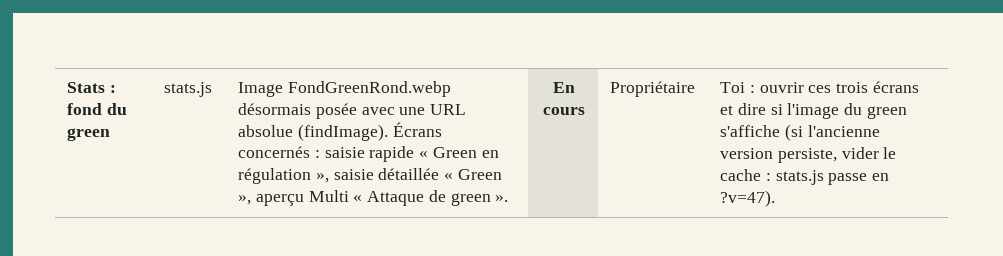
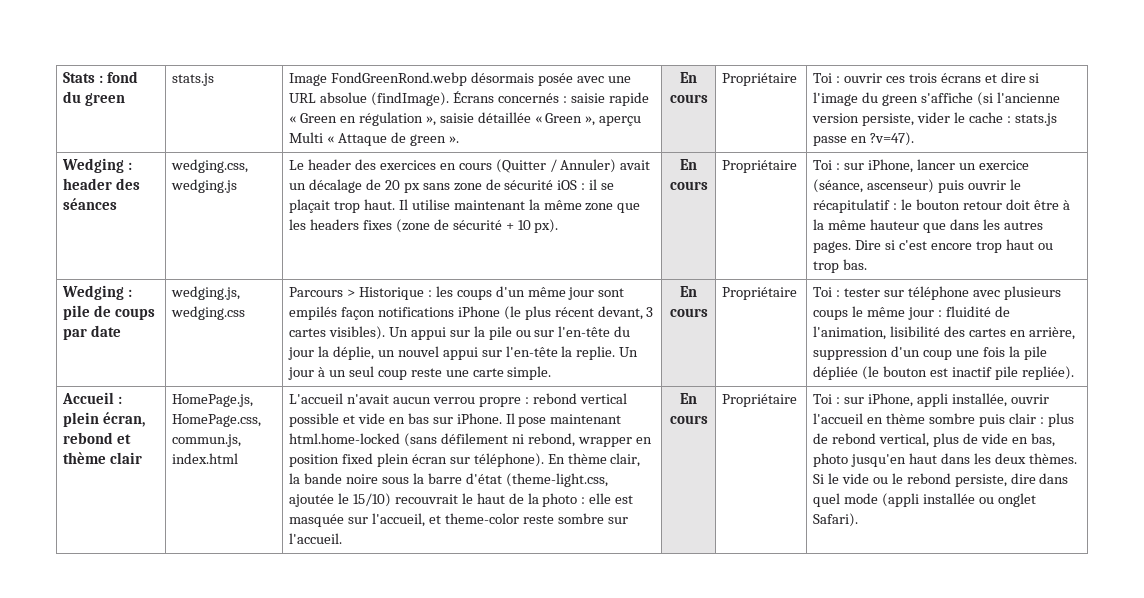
(776, 198) none -> [62,158,133,173] [63,178,141,190] [63,198,118,210] [171,159,249,173] [171,179,238,193] [289,159,651,173] [289,179,615,193] [289,199,641,213] [289,219,559,233] [680,159,697,170] [669,181,708,190] [722,160,798,173] [813,159,1029,173] [813,179,1021,193] [813,199,1070,213] [813,219,1043,233] [813,239,1053,253] [813,259,868,273] [62,285,133,300] [63,305,155,320] [63,325,122,340] [171,286,241,300] [171,306,246,320] [289,286,625,300] [289,306,654,320] [289,326,631,340] [288,346,639,360] [288,366,552,380] [680,286,697,297] [669,308,708,317] [722,287,798,300] [813,286,1061,300] [813,306,1010,320] [813,326,1075,340] [813,346,1047,360] [813,366,1074,380] [62,392,123,404] [63,412,146,427] [63,432,132,444] [63,452,143,464] [172,394,254,407] [172,414,262,427] [172,434,242,447] [172,453,239,464] [289,393,627,407] [289,413,622,427] [289,433,652,447] [289,453,641,467] [289,473,608,487] [289,493,634,507] [289,513,628,527] [289,533,343,544] [680,393,697,404] [669,415,708,424] [722,394,798,407] [813,393,1049,407] [813,413,1074,427] [813,433,1055,447] [813,453,1077,467] [813,473,1069,487] [813,493,1036,507] [813,513,859,527] // Wedging : header des séances | wedging.css, wedging.js | Le header des exercices en cours (Quitter / Annuler) avait un décalage de 20 px sans zone de sécurité iOS : il se plaçait trop haut. Il utilise maintenant la même zone que les headers fixes (zone de sécurité + 10 px). | En cours | Propriétaire | Toi : sur iPhone, lancer un exercice (séance, ascenseur) puis ouvrir le récapitulatif : le bouton retour doit être à la même hauteur que dans les autres pages. Dire si c'est encore trop haut ou trop bas. // Wedging : pile de coups par date | wedging.js, wedging.css | Parcours > Historique : les coups d'un même jour sont empilés façon notifications iPhone (le plus récent devant, 3 cartes visibles). Un appui sur la pile ou sur l'en-tête du jour la déplie, un nouvel appui sur l'en-tête la replie. Un jour à un seul coup reste une carte simple. | En cours | Propriétaire | Toi : tester sur téléphone avec plusieurs coups le même jour : fluidité de l'animation, lisibilité des cartes en arrière, suppression d'un coup une fois la pile dépliée (le bouton est inactif pile repliée). // Accueil : plein écran, rebond et thème clair | HomePage.js, HomePage.css, commun.js, index.html | L'accueil n'avait aucun verrou propre : rebond vertical possible et vide en bas sur iPhone. Il pose maintenant html.home-locked (sans défilement ni rebond, wrapper en position fixed plein écran sur téléphone). En thème clair, la bande noire sous la barre d'état (theme-light.css, ajoutée le 15/10) recouvrait le haut de la photo : elle est masquée sur l'accueil, et theme-color reste sombre sur l'accueil. | En cours | Propriétaire | Toi : sur iPhone, appli installée, ouvrir l'accueil en thème sombre puis clair : plus de rebond vertical, plus de vide en bas, photo jusqu'en haut dans les deux thèmes. Si le vide ou le rebond persiste, dire dans quel mode (appli installée ou onglet Safari).

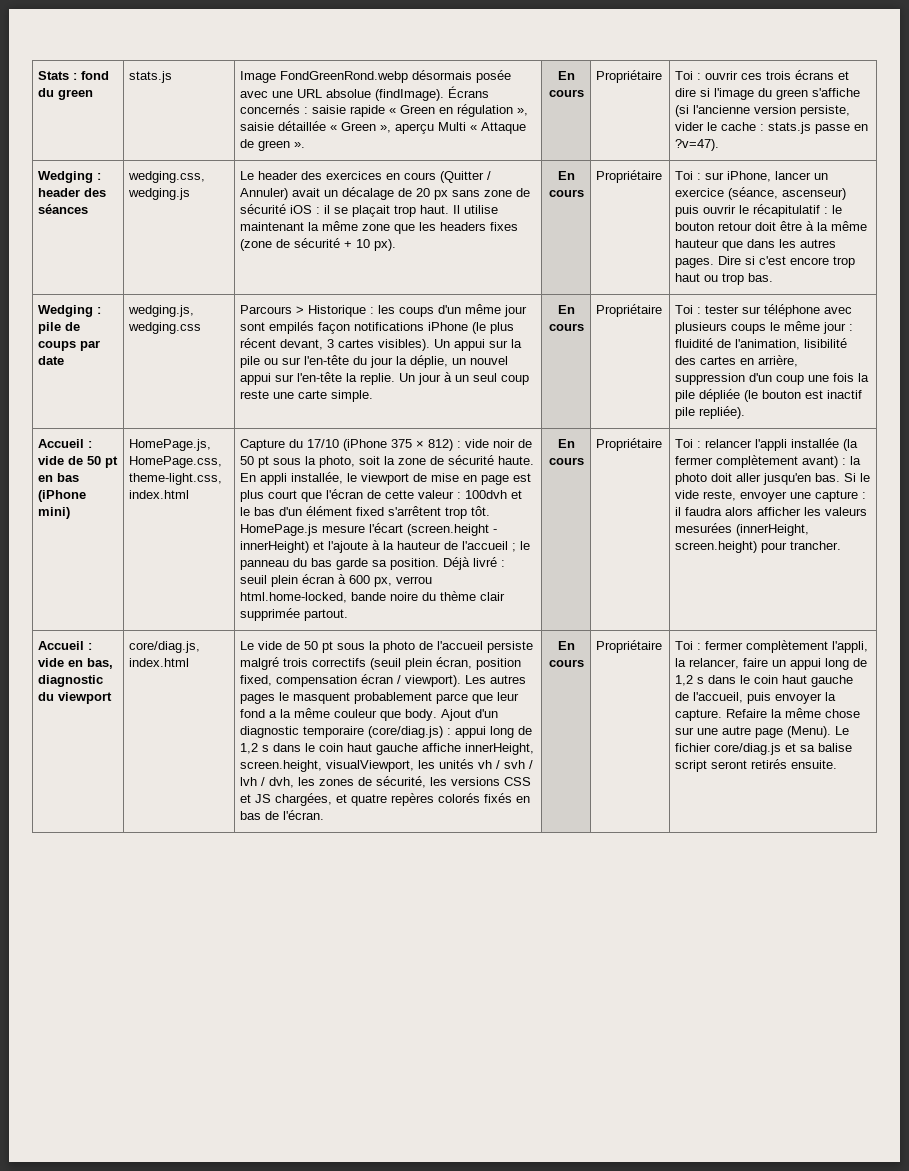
[63,412,146,427] [63,432,132,444] [63,452,143,464] plein écran, rebond et thème clair -> [38,456,119,468] [38,473,80,482] [38,490,87,502] [38,507,71,519] vide de 50 pt en bas (iPhone mini)
[172,434,242,447] [172,453,239,464] [289,393,627,407] [289,413,622,427] [289,433,652,447] [289,453,641,467] [289,473,608,487] [289,493,634,507] [289,513,628,527] [289,533,343,544] [680,393,697,404] [669,415,708,424] [722,394,798,407] [813,393,1049,407] [813,413,1074,427] [813,433,1055,447] [813,453,1077,467] [813,473,1069,487] [813,493,1036,507] [813,513,859,527] commun.js, index.html | L'accueil n'avait aucun verrou propre : rebond vertical possible et vide en bas sur iPhone. Il pose maintenant html.home-locked (sans défilement ni rebond, wrapper en position fixed plein écran sur téléphone). En thème clair, la bande noire sous la barre d'état (theme-light.css, ajoutée le 15/10) recouvrait le haut de la photo : elle est masquée sur l'accueil, et theme-color reste sombre sur l'accueil. | En cours | Propriétaire | Toi : sur iPhone, appli installée, ouvrir l'accueil en thème sombre puis clair : plus de rebond vertical, plus de vide en bas, photo jusqu'en haut dans les deux thèmes. Si le vide ou le rebond persiste, dire dans quel mode (appli installée ou onglet Safari). -> [129,473,223,485] [129,490,190,499] [240,439,533,451] [240,455,535,468] [240,472,532,485] [240,489,523,502] [240,506,491,519] [240,523,498,536] [240,540,531,553] [240,557,506,570] [240,574,433,587] [240,591,506,603] [240,608,349,621] [557,439,575,448] [548,457,584,465] [596,438,663,451] [675,438,859,451] [675,455,862,468] [675,473,871,485] [675,490,867,502] [675,507,868,516] [675,523,810,536] [675,541,842,553] [38,641,93,650] [38,658,114,669] [38,675,104,687] [38,692,113,704] [129,641,201,653] [129,658,190,667] [240,641,534,653] [240,657,522,670] [240,674,527,687] [240,692,520,704] [240,708,499,721] [240,726,533,738] [240,743,535,755] [240,759,534,772] [240,776,532,788] [240,793,531,806] [240,810,325,820] [557,641,575,650] [548,659,584,667] [596,640,663,653] [675,640,869,653] [675,658,868,670] [675,675,854,687] [675,692,837,704] [675,708,861,721] [675,726,850,738] [675,743,853,755] [675,759,838,772] theme-light.css, index.html | Capture du 17/10 (iPhone 375 × 812) : vide noir de 50 pt sous la photo, soit la zone de sécurité haute. En appli installée, le viewport de mise en page est plus court que l'écran de cette valeur : 100dvh et le bas d'un élément fixed s'arrêtent trop tôt. HomePage.js mesure l'écart (screen.height - innerHeight) et l'ajoute à la hauteur de l'accueil ; le panneau du bas garde sa position. Déjà livré : seuil plein écran à 600 px, verrou html.home-locked, bande noire du thème clair supprimée partout. | En cours | Propriétaire | Toi : relancer l'appli installée (la fermer complètement avant) : la photo doit aller jusqu'en bas. Si le vide reste, envoyer une capture : il faudra alors afficher les valeurs mesurées (innerHeight, screen.height) pour trancher. // Accueil : vide en bas, diagnostic du viewport | core/diag.js, index.html | Le vide de 50 pt sous la photo de l'accueil persiste malgré trois correctifs (seuil plein écran, position fixed, compensation écran / viewport). Les autres pages le masquent probablement parce que leur fond a la même couleur que body. Ajout d'un diagnostic temporaire (core/diag.js) : appui long de 1,2 s dans le coin haut gauche affiche innerHeight, screen.height, visualViewport, les unités vh / svh / lvh / dvh, les zones de sécurité, les versions CSS et JS chargées, et quatre repères colorés fixés en bas de l'écran. | En cours | Propriétaire | Toi : fermer complètement l'appli, la relancer, faire un appui long de 1,2 s dans le coin haut gauche de l'accueil, puis envoyer la capture. Refaire la même chose sur une autre page (Menu). Le fichier core/diag.js et sa balise script seront retirés ensuite.

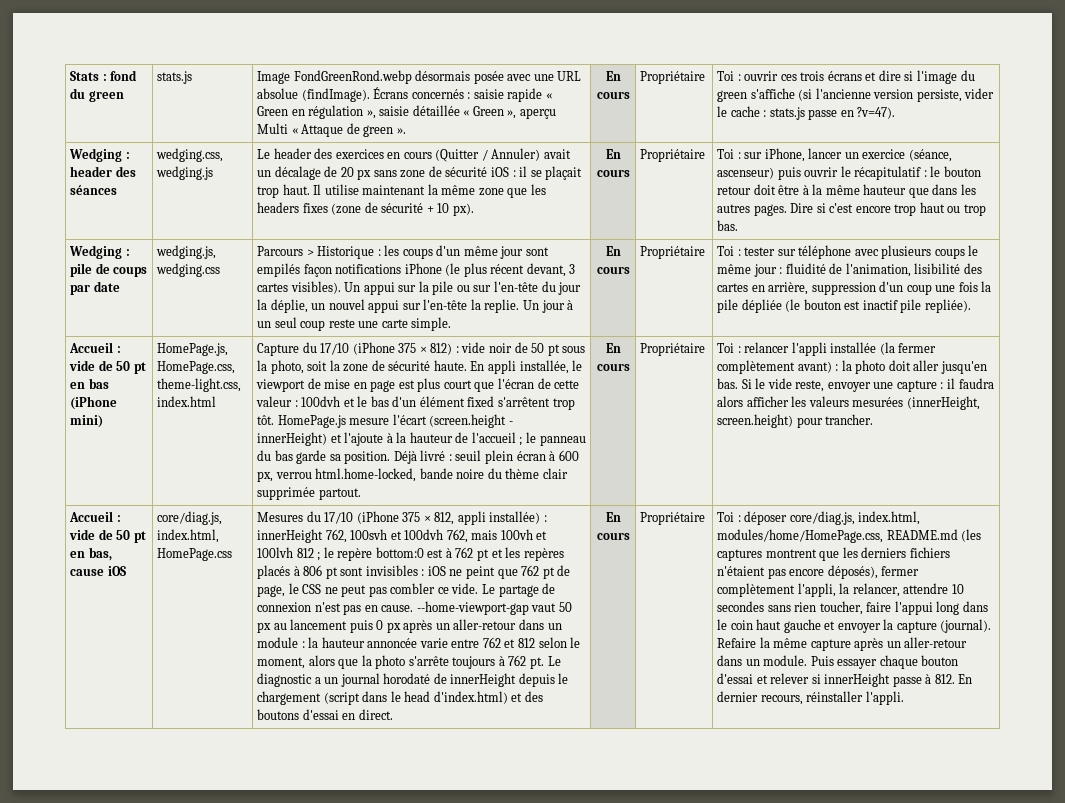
[68,658,114,669] [38,675,104,687] [38,692,113,704] [129,641,201,653] [129,658,190,667] [240,641,534,653] [240,657,522,670] [240,674,527,687] [240,692,520,704] [240,708,499,721] [240,726,533,738] [240,743,535,755] [240,759,534,772] [240,776,532,788] [240,793,531,806] [240,810,325,820] [557,641,575,650] [548,659,584,667] [596,640,663,653] [675,641,702,650] en bas, diagnostic du viewport | core/diag.js, index.html | Le vide de 50 pt sous la photo de l'accueil persiste malgré trois correctifs (seuil plein écran, position fixed, compensation écran / viewport). Les autres pages le masquent probablement parce que leur fond a la même couleur que body. Ajout d'un diagnostic temporaire (core/diag.js) : appui long de 1,2 s dans le coin haut gauche affiche innerHeight, screen.height, visualViewport, les unités vh / svh / lvh / dvh, les zones de sécurité, les versions CSS et JS chargées, et quatre repères colorés fixés en bas de l'écran. | En cours | Propriétaire | Toi : -> [98,529,146,543] [70,547,112,561] [70,566,126,576] [157,511,223,525] [157,529,220,543] [157,548,233,561] [257,511,547,525] [257,529,548,543] [257,547,564,561] [257,565,571,579] [257,583,556,597] [257,601,572,615] [257,619,562,633] [257,637,581,648] [257,655,561,669] [257,673,569,687] [257,691,543,705] [257,709,393,720] [605,512,621,522] [596,532,630,540] [640,512,706,525] [717,511,921,525] [717,529,982,543] [717,547,950,561] [717,565,878,579] de 50 pt en bas, cause iOS | core/diag.js, index.html, HomePage.css | Mesures du 17/10 (iPhone 375 × 812, appli installée) : innerHeight 762, 100svh et 100dvh 762, mais 100vh et 100lvh 812 ; le repère bottom:0 est à 762 pt et les repères placés à 806 pt sont invisibles : iOS ne peint que 762 pt de page, le CSS ne peut pas combler ce vide. Le partage de connexion n'est pas en cause. --home-viewport-gap vaut 50 px au lancement puis 0 px après un aller-retour dans un module : la hauteur annoncée varie entre 762 et 812 selon le moment, alors que la photo s'arrête toujours à 762 pt. Le diagnostic a un journal horodaté de innerHeight depuis le chargement (script dans le head d'index.html) et des boutons d'essai en direct. | En cours | Propriétaire | Toi : déposer core/diag.js, index.html, modules/home/HomePage.css, README.md (les captures montrent que les derniers fichiers n'étaient pas encore déposés),
[743,658,868,670] [675,675,854,687] [675,692,837,704] [675,708,861,721] [675,726,850,738] [675,743,853,755] [675,759,838,772] faire un appui long de 1,2 s dans le coin haut gauche de l'accueil, puis envoyer la capture. Refaire la même chose sur une autre page (Menu). Le fichier core/diag.js et sa balise script seront retirés ensuite. -> [903,583,964,594] [717,601,988,615] [717,619,992,633] [717,637,968,651] [717,655,959,669] [717,673,973,687] [717,691,904,705] attendre 10 secondes sans rien toucher, faire l'appui long dans le coin haut gauche et envoyer la capture (journal). Refaire la même capture après un aller-retour dans un module. Puis essayer chaque bouton d'essai et relever si innerHeight passe à 812. En dernier recours, réinstaller l'appli.

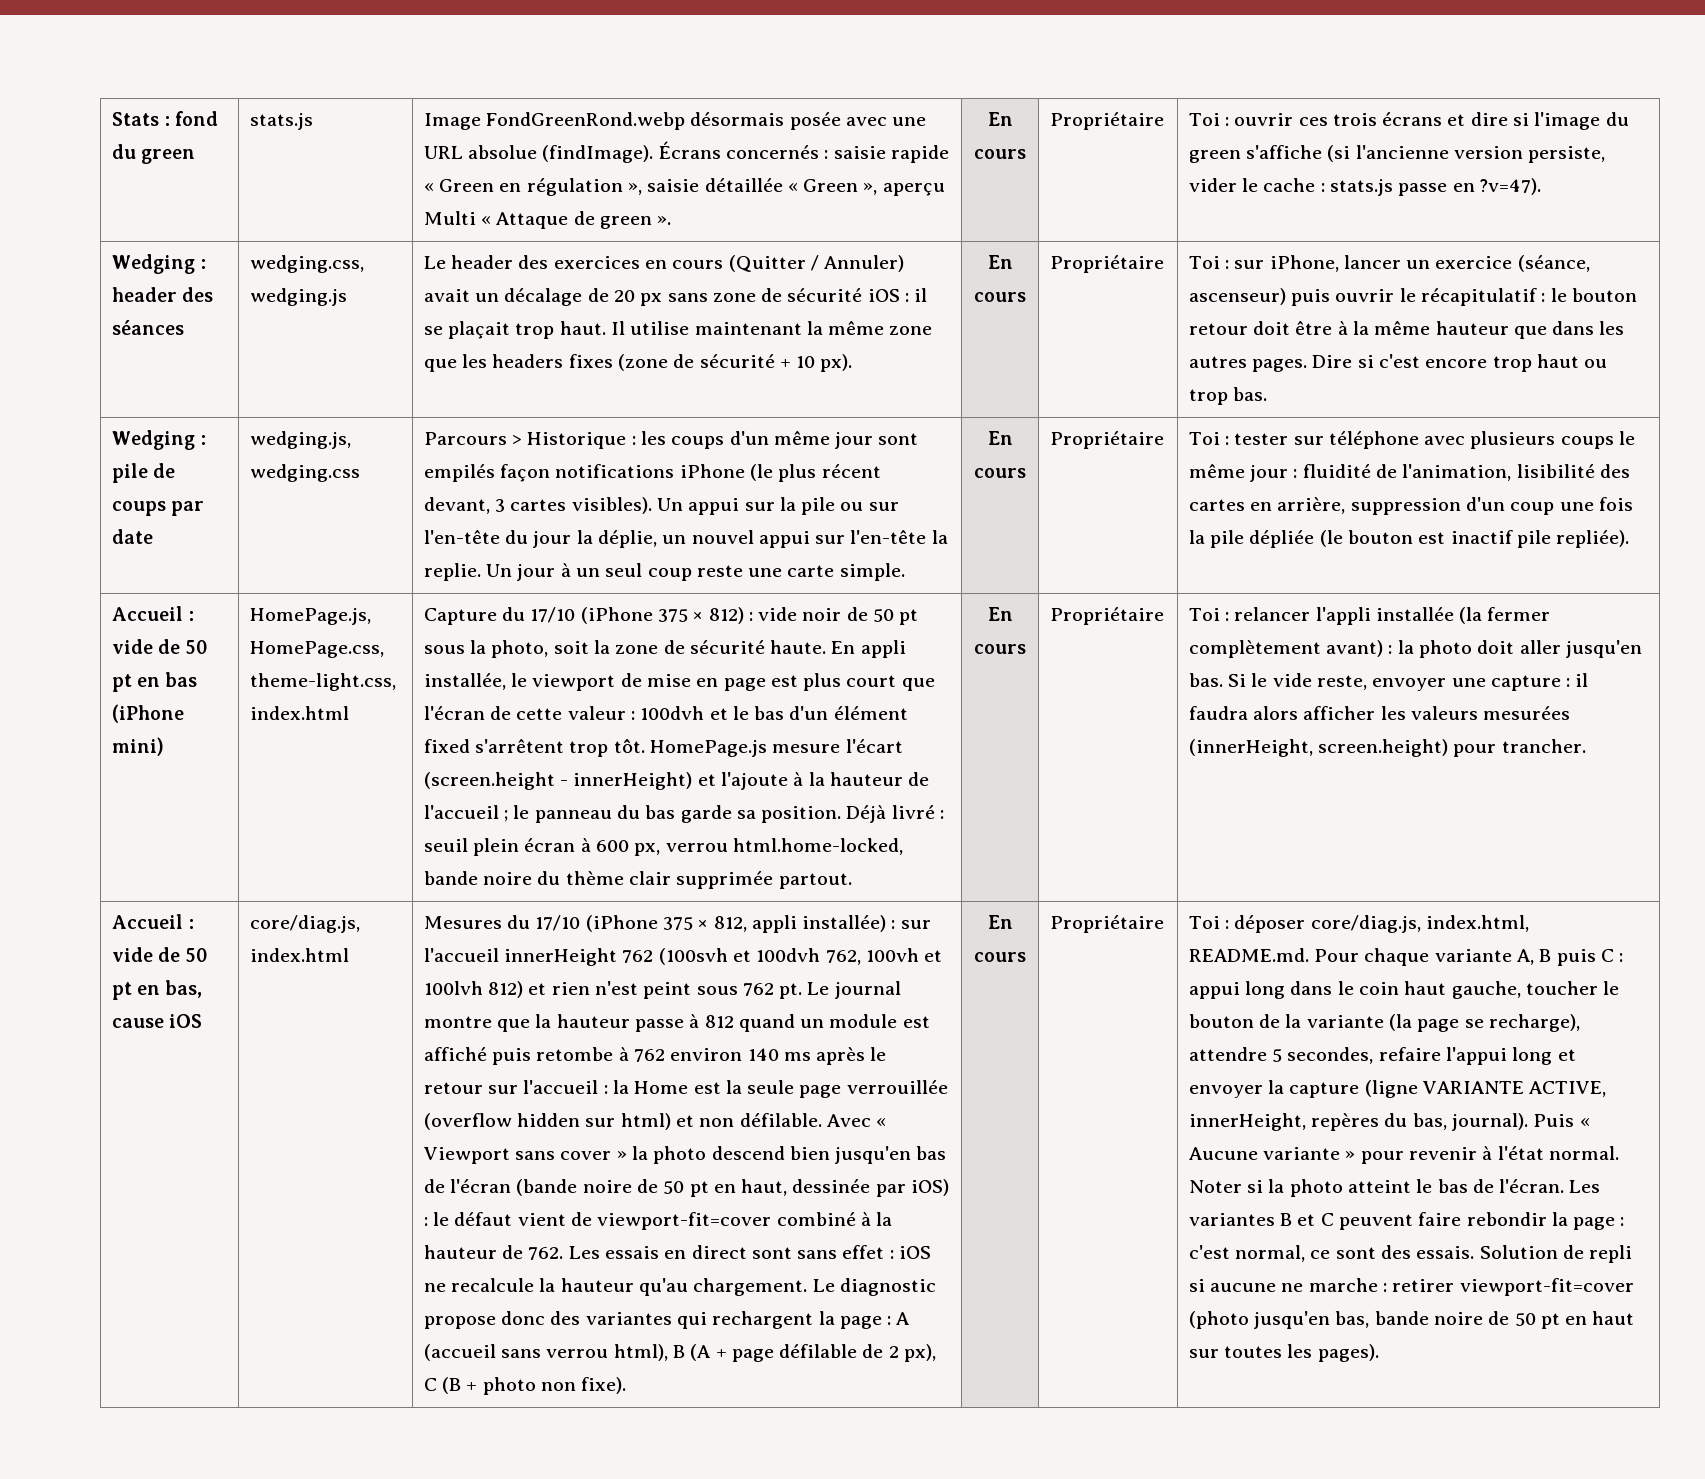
[157,529,220,543] [157,548,233,561] index.html, HomePage.css -> [249,948,349,962] index.html
[257,529,388,543] innerHeight 762, 100svh -> [900,920,931,929] [423,948,728,966] sur l'accueil innerHeight 762 (100svh
[471,530,498,540] mais -> (861, 957) none
[296,547,564,561] [257,565,571,579] [257,583,556,597] [257,601,572,615] [257,619,562,633] [257,637,581,648] [257,655,561,669] [257,673,569,687] [257,691,543,705] [257,709,393,720] 812 ; le repère bottom:0 est à 762 pt et les repères placés à 806 pt sont invisibles : iOS ne peint que 762 pt de page, le CSS ne peut pas combler ce vide. Le partage de connexion n'est pas en cause. --home-viewport-gap vaut 50 px au lancement puis 0 px après un aller-retour dans un module : la hauteur annoncée varie entre 762 et 812 selon le moment, alors que la photo s'arrête toujours à 762 pt. Le diagnostic a un journal horodaté de innerHeight depuis le chargement (script dans le head d'index.html) et des boutons d'essai en direct. -> [488,981,901,999] [423,1014,930,1032] [423,1047,887,1065] [423,1080,948,1098] [423,1113,887,1130] [422,1146,947,1164] [423,1179,949,1197] [423,1212,893,1230] [423,1245,931,1260] [423,1278,936,1296] [423,1311,911,1329] [423,1344,936,1362] [423,1377,627,1395] 812) et rien n'est peint sous 762 pt. Le journal montre que la hauteur passe à 812 quand un module est affiché puis retombe à 762 environ 140 ms après le retour sur l'accueil : la Home est la seule page verrouillée (overflow hidden sur html) et non défilable. Avec « Viewport sans cover » la photo descend bien jusqu'en bas de l'écran (bande noire de 50 pt en haut, dessinée par iOS) : le défaut vient de viewport-fit=cover combiné à la hauteur de 762. Les essais en direct sont sans effet : iOS ne recalcule la hauteur qu'au chargement. Le diagnostic propose donc des variantes qui rechargent la page : A (accueil sans verrou html), B (A + page défilable de 2 px), C (B + photo non fixe).
[717,529,982,543] [717,547,950,561] [717,565,920,579] [717,583,964,597] [717,601,933,615] modules/home/HomePage.css, README.md (les captures montrent que les derniers fichiers n'étaient pas encore déposés), fermer complètement l'appli, la relancer, attendre 10 secondes sans rien toucher, faire l'appui -> [1188,948,1624,966] [1188,982,1240,999] README.md. Pour chaque variante A, B puis C : appui
[783,619,992,633] [717,637,968,651] [717,655,959,669] [717,673,973,687] [717,691,904,705] gauche et envoyer la capture (journal). Refaire la même capture après un aller-retour dans un module. Puis essayer chaque bouton d'essai et relever si innerHeight passe à 812. En dernier recours, réinstaller l'appli. -> [1451,981,1620,999] [1188,1014,1580,1032] [1188,1047,1576,1065] [1188,1080,1607,1098] [1188,1113,1590,1131] [1188,1146,1619,1164] [1188,1179,1601,1197] [1188,1212,1625,1230] [1188,1245,1633,1263] [1188,1278,1634,1296] [1188,1311,1635,1329] [1188,1344,1379,1362] gauche, toucher le bouton de la variante (la page se recharge), attendre 5 secondes, refaire l'appui long et envoyer la capture (ligne VARIANTE ACTIVE, innerHeight, repères du bas, journal). Puis « Aucune variante » pour revenir à l'état normal. Noter si la photo atteint le bas de l'écran. Les variantes B et C peuvent faire rebondir la page : c'est normal, ce sont des essais. Solution de repli si aucune ne marche : retirer viewport-fit=cover (photo jusqu'en bas, bande noire de 50 pt en haut sur toutes les pages).

